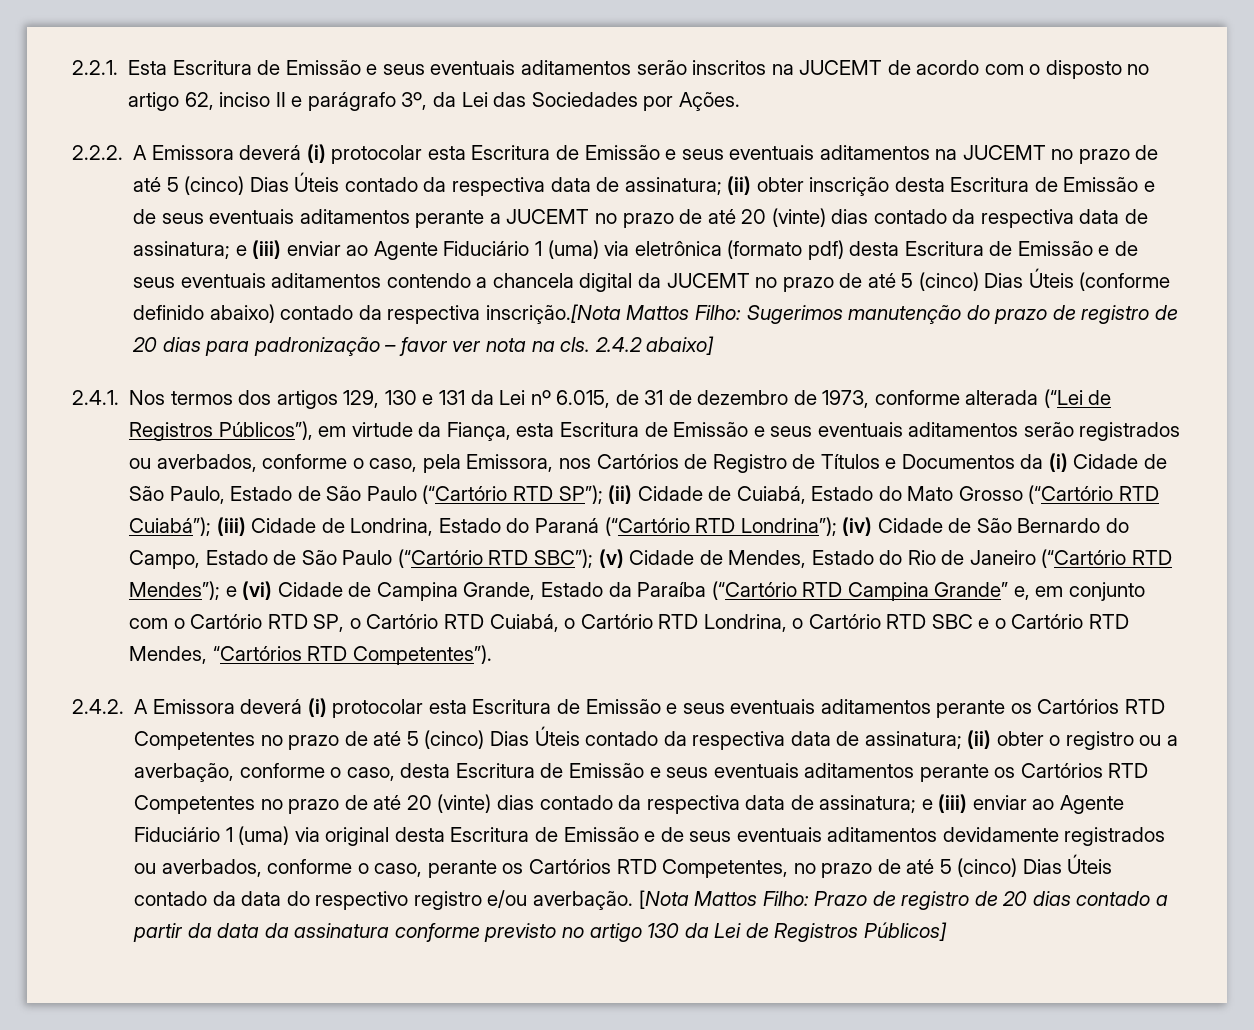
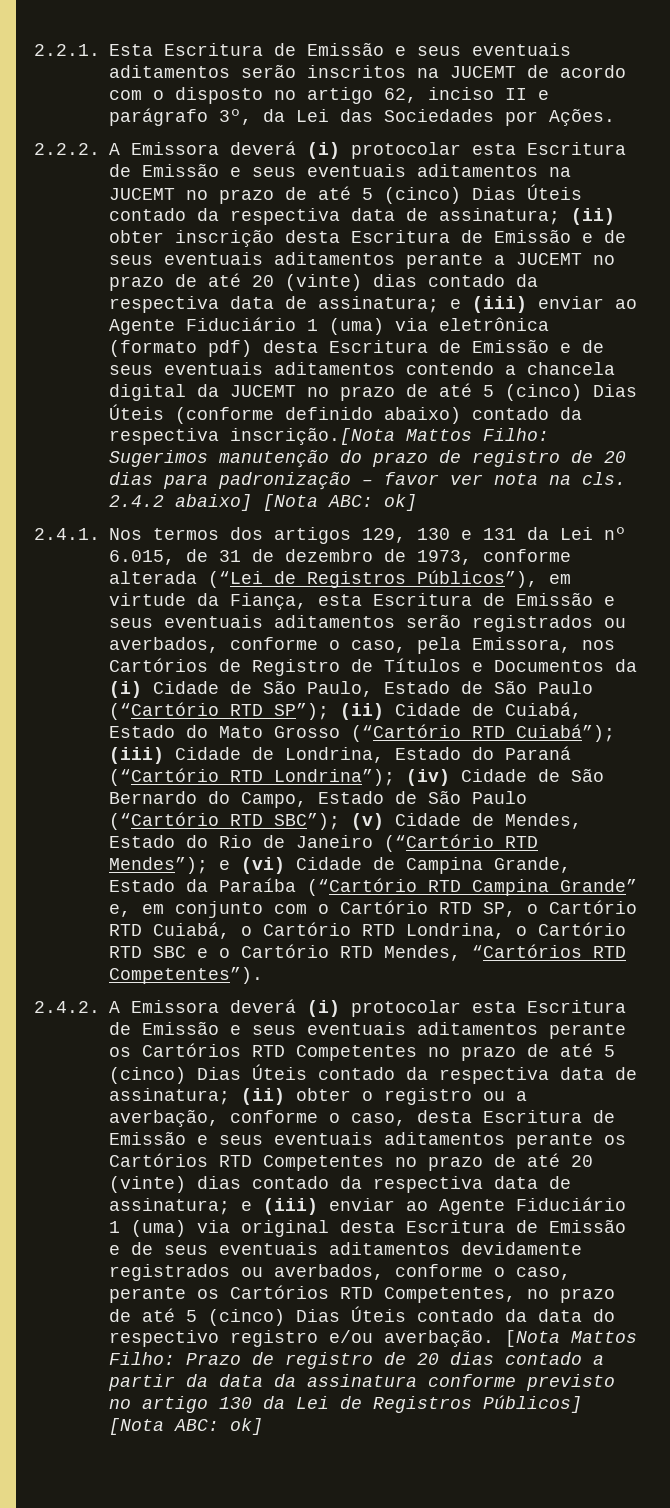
(715, 345) none -> [263,494,417,511] [Nota ABC: ok]
(947, 931) none -> [109,1418,263,1435] [Nota ABC: ok]

